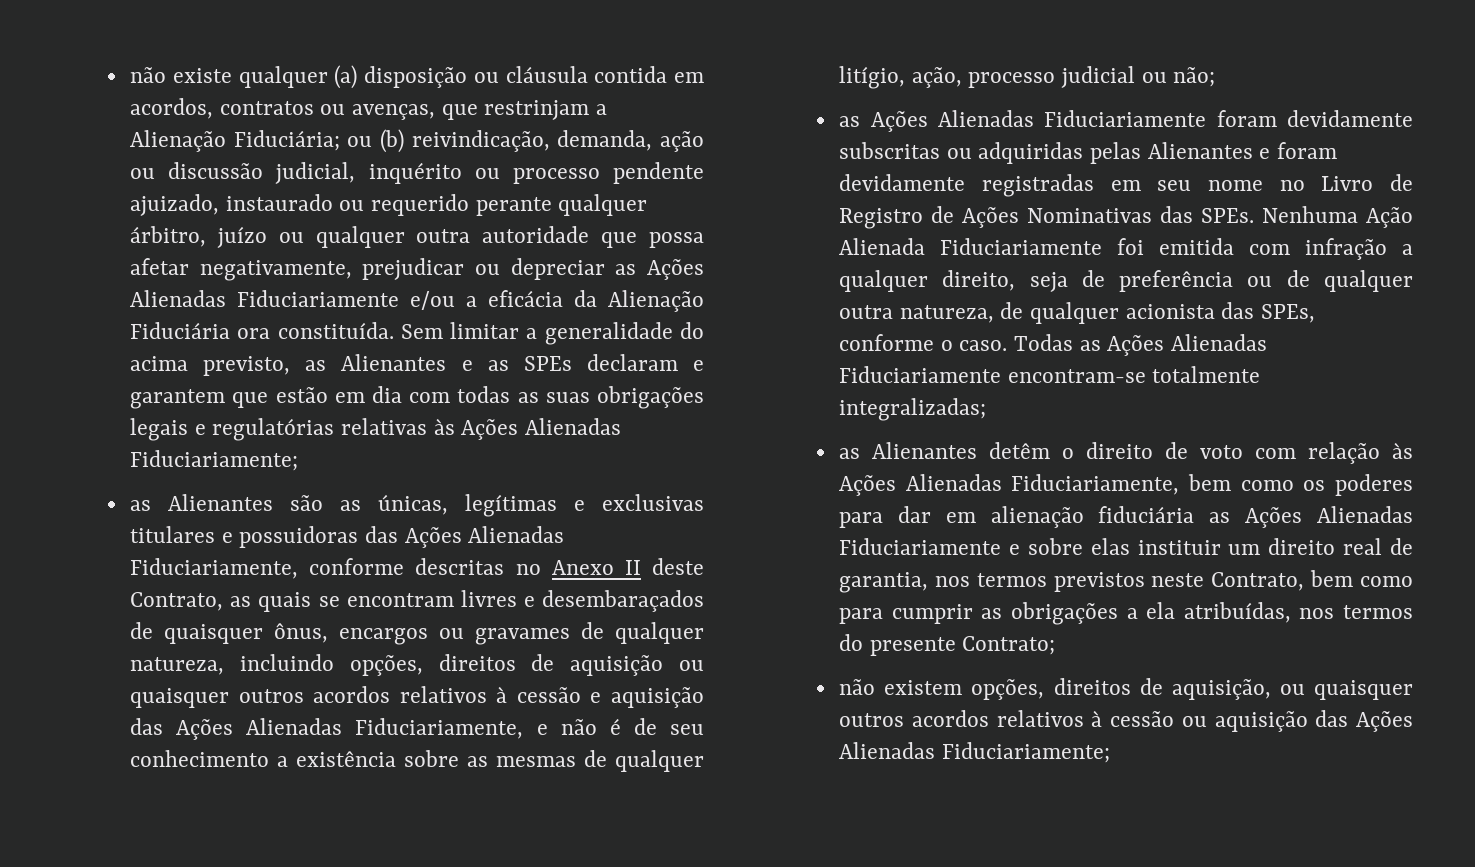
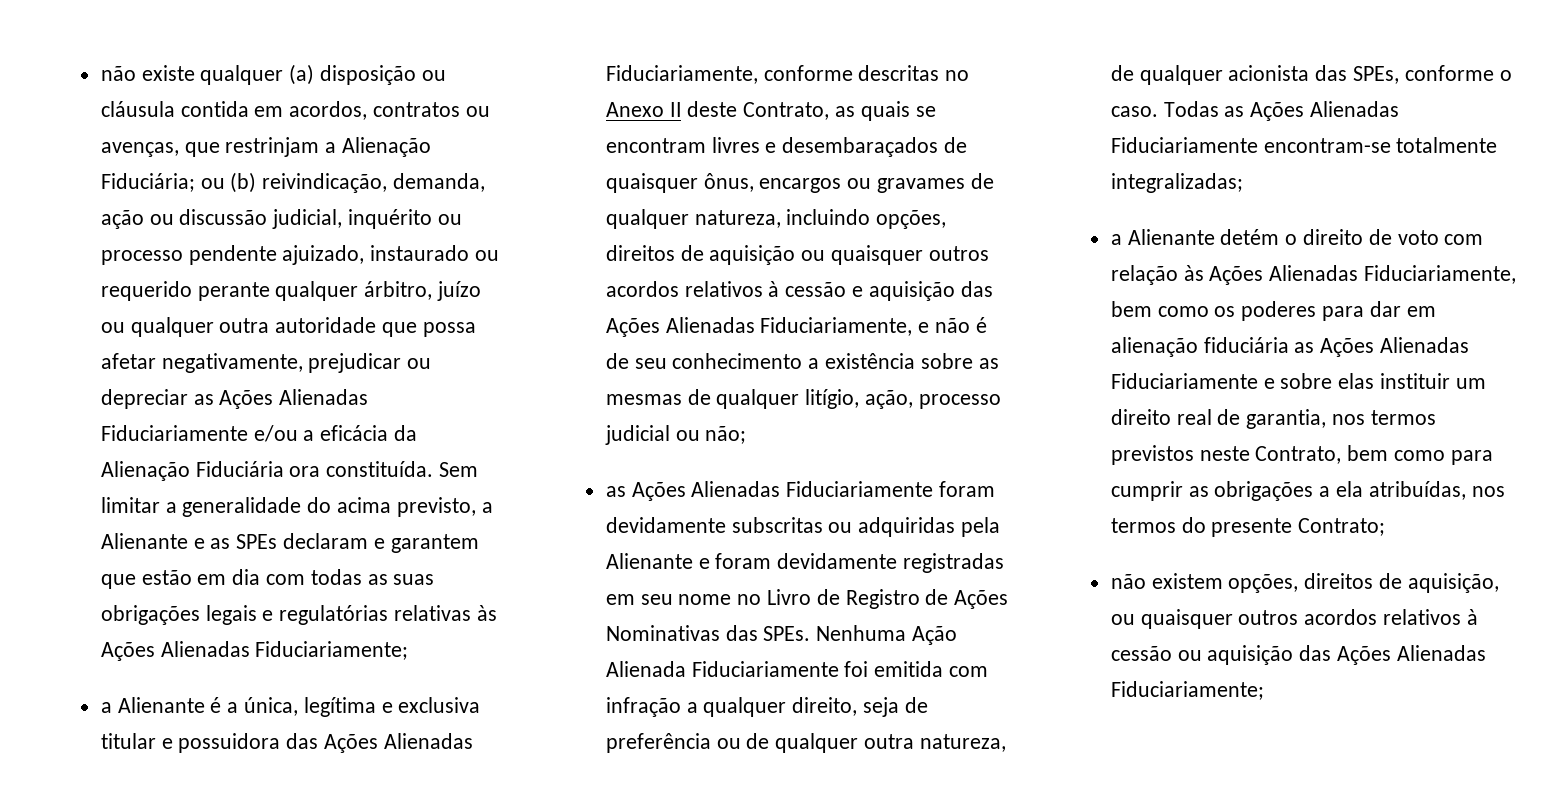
[305,354,447,371] as Alienantes -> [481,502,493,513] [100,533,188,549] a Alienante
[130,494,704,517] [130,526,359,548] as Alienantes são as únicas, legítimas e exclusivas titulares e possuidoras -> [100,697,481,717] [100,733,281,753] a Alienante é a única, legítima e exclusiva titular e possuidora
[1089,142,1253,164] pelas Alienantes -> [960,517,1000,537] [605,553,693,569] pela Alienante
[839,442,1051,459] as Alienantes detêm -> [1110,229,1280,245] a Alienante detém

